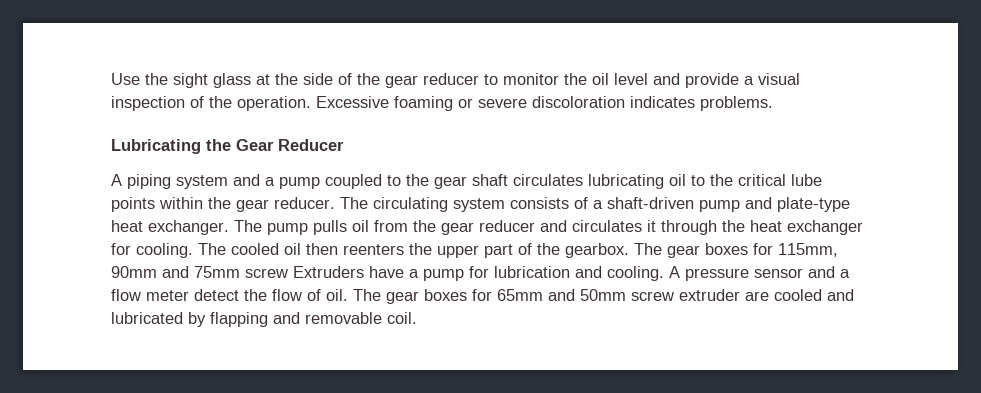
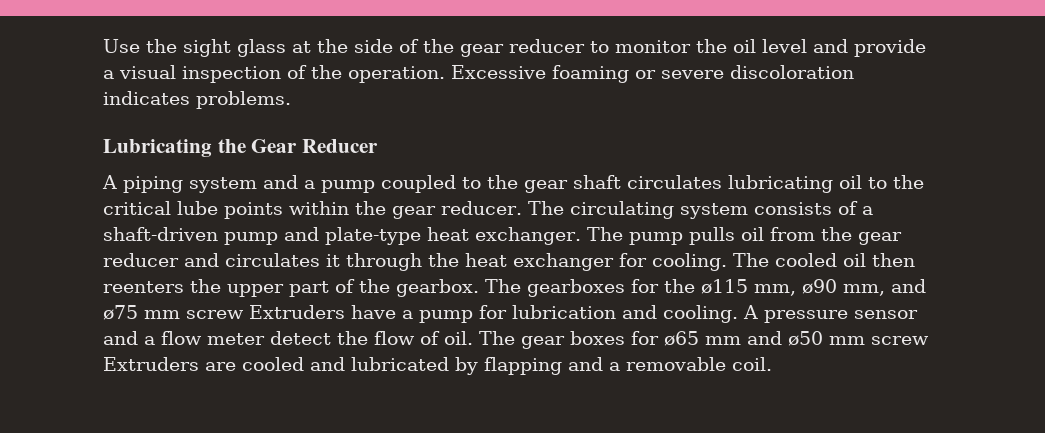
[667,243,838,258] [111,266,240,278] gear boxes for 115mm, 90mm and 75mm -> [527,279,926,297] [103,305,180,320] gearboxes for the ø115 mm, ø90 mm, and ø75 mm
[497,289,740,301] 65mm and 50mm screw extruder -> [664,331,929,346] [103,357,199,371] ø65 mm and ø50 mm screw Extruders
(300, 318) none -> [609,362,620,371] a

